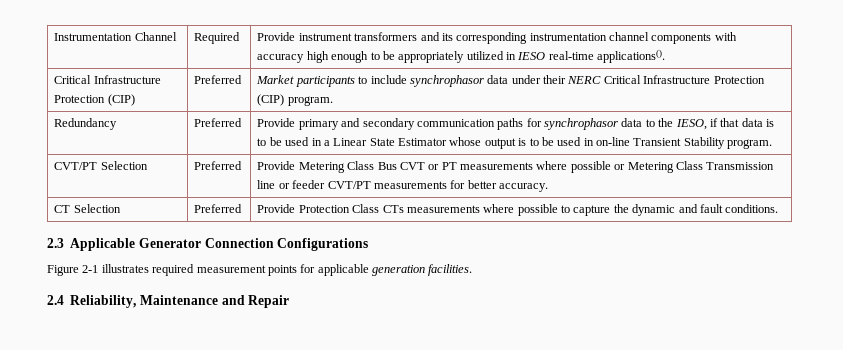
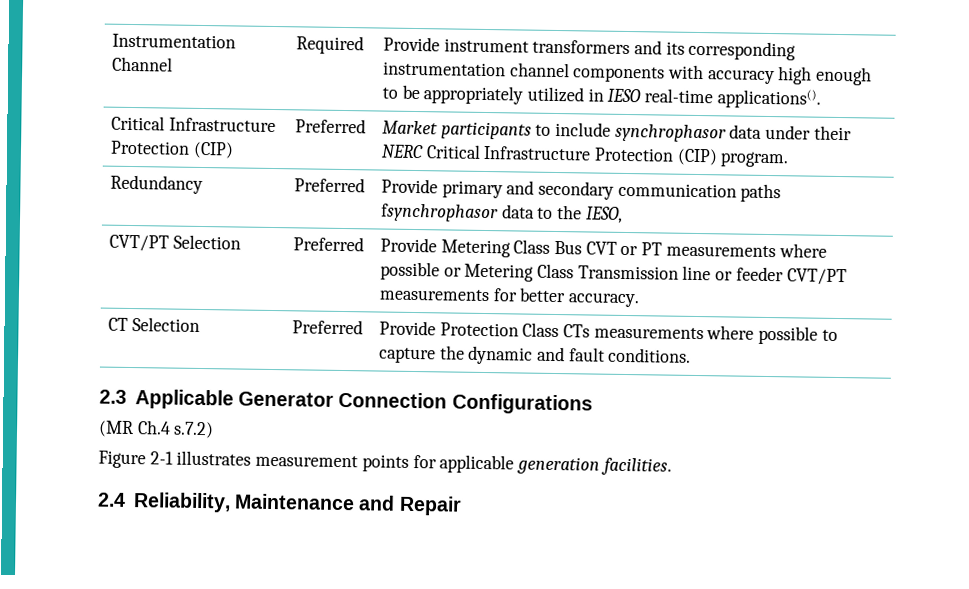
[526,118,619,130] for synchrophasor -> [380,203,499,223] fsynchrophasor
[709,118,775,127] [257,137,773,149] if that data is to be used in a Linear State Estimator whose output is to be used in on-line Transient Stability program. -> (623, 214) none
(369, 244) none -> [98,420,215,439] // (MR Ch.4 s.7.2)
[152,264,195,276] required -> (252, 458) none

